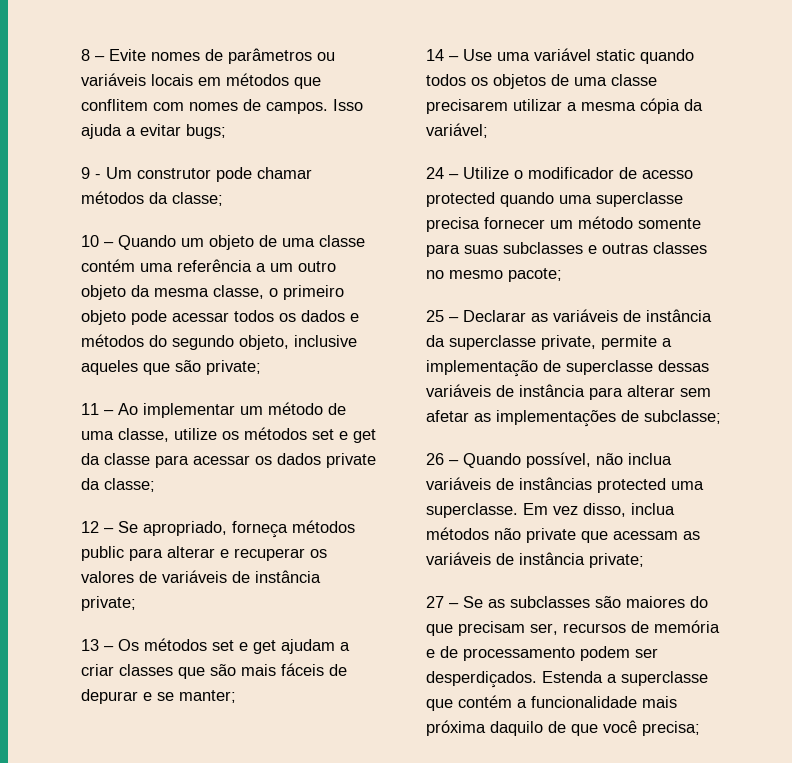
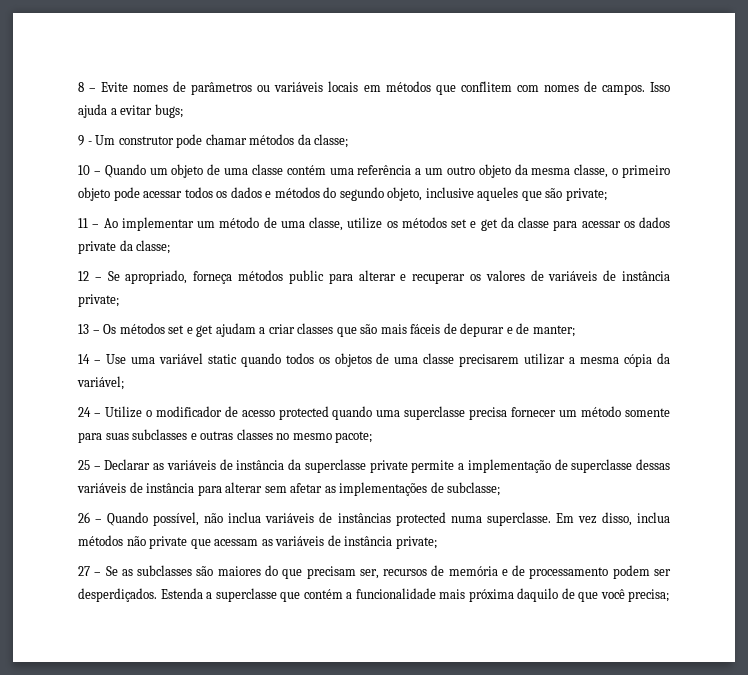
[157,692,174,701] se -> [516,323,530,334] de
[541,335,596,350] private, -> [369,460,408,473] private
[671,481,704,490] uma -> [450,516,482,523] numa

